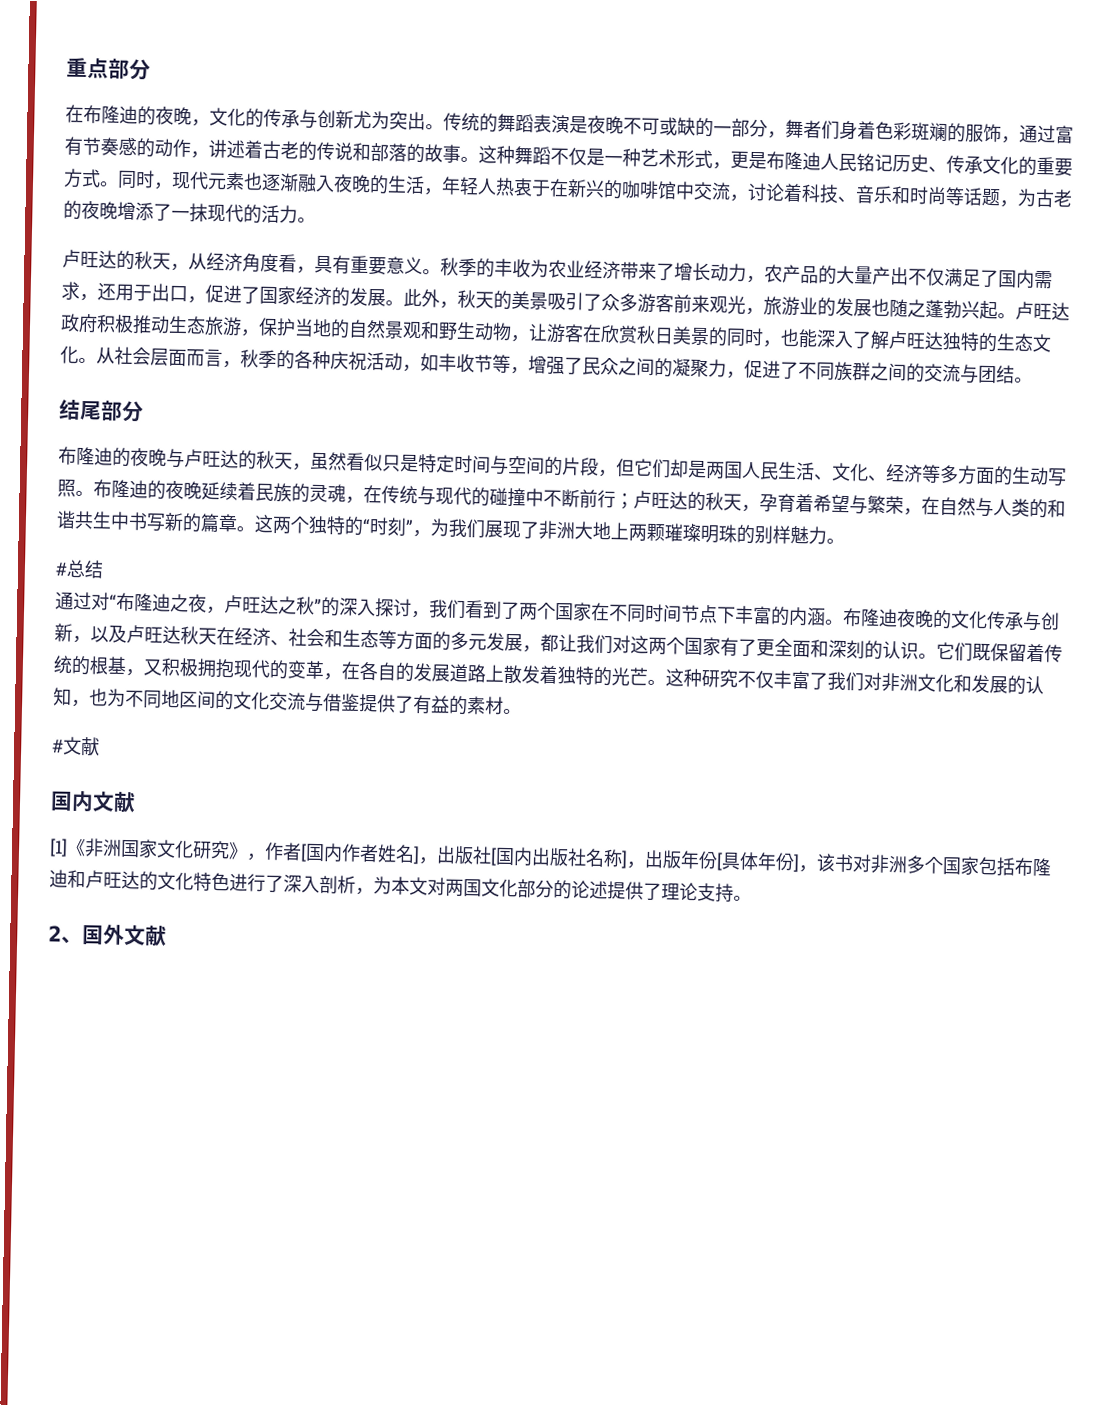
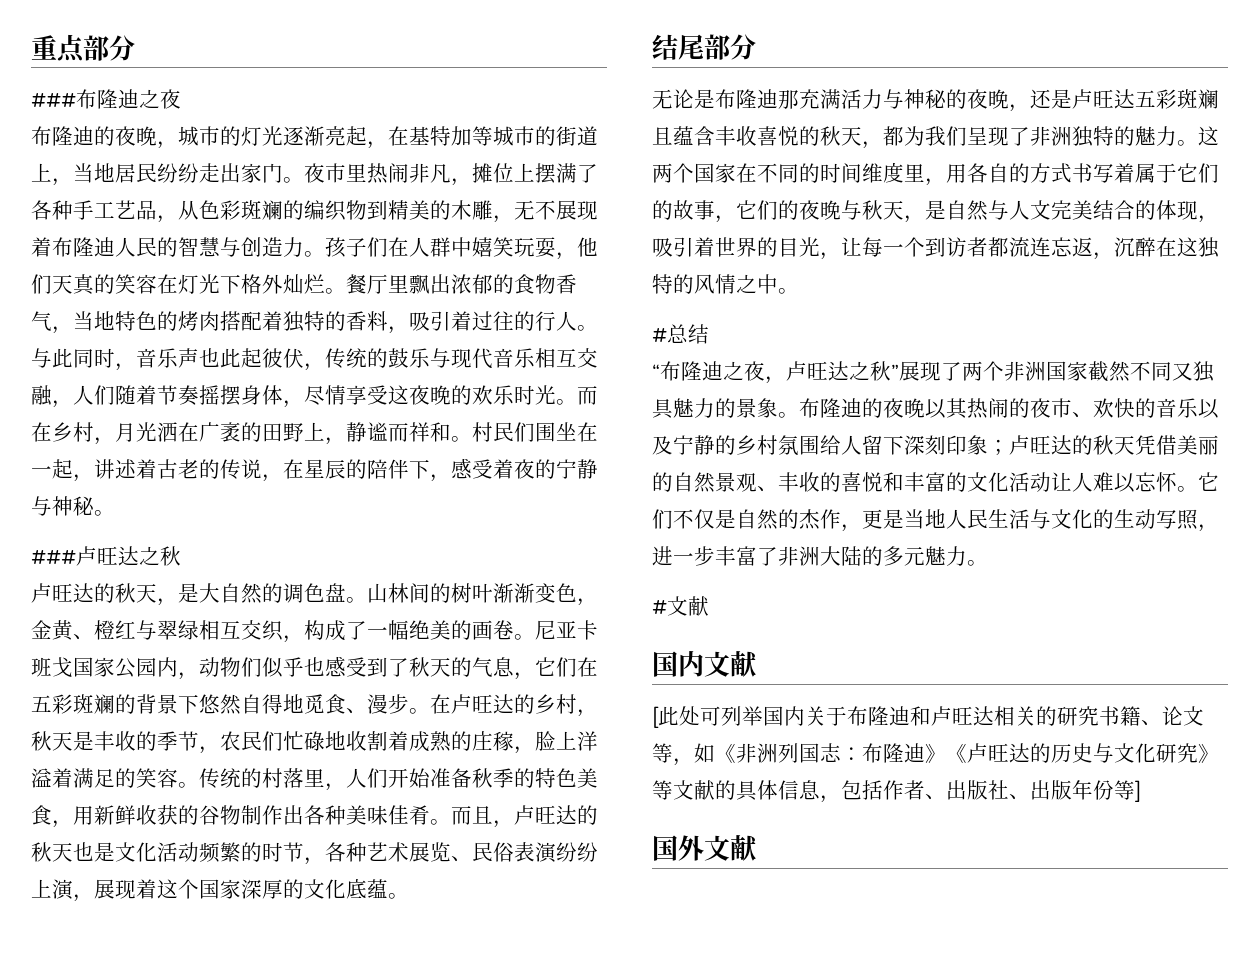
[65,104,1074,144] [64,136,191,158] 在布隆迪的夜晚，文化的传承与创新尤为突出。传统的舞蹈表演是夜晚不可或缺的一部分，舞者们身着色彩斑斓的服饰，通过富有节奏感的动作 -> [31,89,181,109] [31,126,598,149] [31,163,598,186] [31,200,598,223] [31,237,598,260] [31,274,577,295] [31,311,598,334] [31,348,598,371] [31,385,598,408] [31,422,598,445] [31,459,73,479] ###布隆迪之夜 // 布隆迪的夜晚，城市的灯光逐渐亮起，在基特加等城市的街道上，当地居民纷纷走出家门。夜市里热闹非凡，摊位上摆满了各种手工艺品，从色彩斑斓的编织物到精美的木雕，无不展现着布隆迪人民的智慧与创造力。孩子们在人群中嬉笑玩耍，他们天真的笑容在灯光下格外灿烂。餐厅里飘出浓郁的食物香气，当地特色的烤肉搭配着独特的香料，吸引着过往的行人。与此同时，音乐声也此起彼伏，传统的鼓乐与现代音乐相互交融，人们随着节奏摇摆身体，尽情享受这夜晚的欢乐时光。而在乡村，月光洒在广袤的田野上，静谧而祥和。村民们围坐在一起
[352,142,1073,177] [63,168,1073,208] [63,200,316,224] [62,249,1053,289] [61,281,1070,321] [60,313,1052,353] [60,345,1033,384] [59,399,144,423] [58,446,1067,487] [57,479,1066,519] [56,510,827,545] 和部落的故事。这种舞蹈不仅是一种艺术形式，更是布隆迪人民铭记历史、传承文化的重要方式。同时，现代元素也逐渐融入夜晚的生活，年轻人热衷于在新兴的咖啡馆中交流，讨论着科技、音乐和时尚等话题，为古老的夜晚增添了一抹现代的活力。 // 卢旺达的秋天，从经济角度看，具有重要意义。秋季的丰收为农业经济带来了增长动力，农产品的大量产出不仅满足了国内需求，还用于出口，促进了国家经济的发展。此外，秋天的美景吸引了众多游客前来观光，旅游业的发展也随之蓬勃兴起。卢旺达政府积极推动生态旅游，保护当地的自然景观和野生动物，让游客在欣赏秋日美景的同时，也能深入了解卢旺达独特的生态文化。从社会层面而言，秋季的各种庆祝活动，如丰收节等，增强了民众之间的凝聚力，促进了不同族群之间的交流与团结。 // 结尾部分 // 布隆迪的夜晚与卢旺达的秋天，虽然看似只是特定时间与空间的片段，但它们却是两国人民生活、文化、经济等多方面的生动写照。布隆迪的夜晚延续着民族的灵魂，在传统与现代的碰撞中不断前行；卢旺达的秋天，孕育着希望与繁荣，在自然与人类的和谐共生中书写新的篇章。这两个独特的“时刻”，为我们展现了非洲大地上两颗璀璨明珠的别样魅力 -> [262,458,598,482] [31,496,115,516] [31,546,181,566] [31,583,598,606] [31,620,598,643] [31,656,598,680] [31,694,598,717] [31,731,598,754] [31,768,598,791] [31,805,598,828] [31,842,598,865] [31,879,409,902] [652,34,756,60] [652,89,1219,112] [652,126,1219,149] [652,162,1219,186] [652,200,1219,223] [652,237,1220,260] [652,274,778,294] ，在星辰的陪伴下，感受着夜的宁静与神秘。 // ###卢旺达之秋 // 卢旺达的秋天，是大自然的调色盘。山林间的树叶渐渐变色，金黄、橙红与翠绿相互交织，构成了一幅绝美的画卷。尼亚卡班戈国家公园内，动物们似乎也感受到了秋天的气息，它们在五彩斑斓的背景下悠然自得地觅食、漫步。在卢旺达的乡村，秋天是丰收的季节，农民们忙碌地收割着成熟的庄稼，脸上洋溢着满足的笑容。传统的村落里，人们开始准备秋季的特色美食，用新鲜收获的谷物制作出各种美味佳肴。而且，卢旺达的秋天也是文化活动频繁的时节，各种艺术展览、民俗表演纷纷上演，展现着这个国家深厚的文化底蕴。 // 结尾部分 // 无论是布隆迪那充满活力与神秘的夜晚，还是卢旺达五彩斑斓且蕴含丰收喜悦的秋天，都为我们呈现了非洲独特的魅力。这两个国家在不同的时间维度里，用各自的方式书写着属于它们的故事，它们的夜晚与秋天，是自然与人文完美结合的体现，吸引着世界的目光，让每一个到访者都流连忘返，沉醉在这独特的风情之中
[55,591,110,611] 通过对 -> (709, 334) none
[320,597,1060,632] [54,623,1063,663] [53,655,1044,695] [53,687,504,716] 的深入探讨，我们看到了两个国家在不同时间节点下丰富的内涵。布隆迪夜晚的文化传承与创新，以及卢旺达秋天在经济、社会和生态等方面的多元发展，都让我们对这两个国家有了更全面和深刻的认识。它们既保留着传统的根基，又积极拥抱现代的变革，在各自的发展道路上散发着独特的光芒。这种研究不仅丰富了我们对非洲文化和发展的认知，也为不同地区间的文化交流与借鉴提供了有益的素材 -> [899,361,1215,382] [652,398,1219,419] [652,435,1219,456] [652,472,1219,493] [652,509,1219,532] [652,546,967,566] 展现了两个非洲国家截然不同又独具魅力的景象。布隆迪的夜晚以其热闹的夜市、欢快的音乐以及宁静的乡村氛围给人留下深刻印象；卢旺达的秋天凭借美丽的自然景观、丰收的喜悦和丰富的文化活动让人难以忘怀。它们不仅是自然的杰作，更是当地人民生活与文化的生动写照，进一步丰富了非洲大陆的多元魅力
[49,838,1052,877] [49,869,752,903] [48,925,83,945] [1]《非洲国家文化研究》，作者[国内作者姓名]，出版社[国内出版社名称]，出版年份[具体年份]，该书对非洲多个国家包括布隆迪和卢旺达的文化特色进行了深入剖析，为本文对两国文化部分的论述提供了理论支持。 // 2、 -> [652,706,1204,728] [652,743,1219,766] [652,780,1141,803] [此处可列举国内关于布隆迪和卢旺达相关的研究书籍、论文等，如《非洲列国志：布隆迪》《卢旺达的历史与文化研究》等文献的具体信息，包括作者、出版社、出版年份等] //

